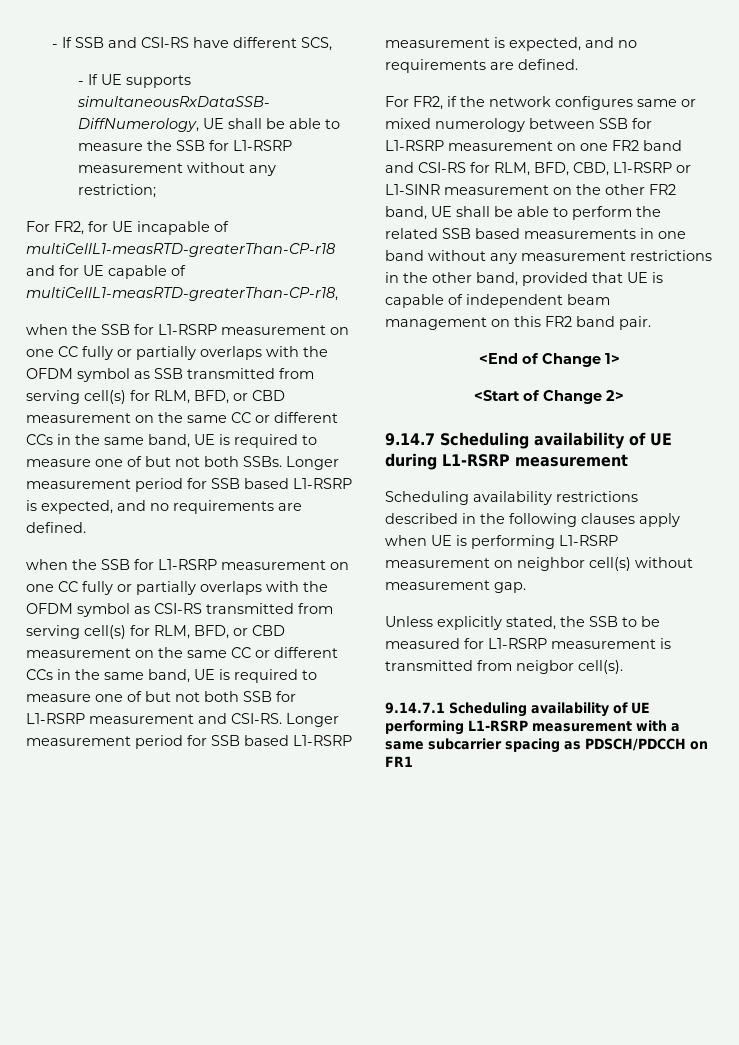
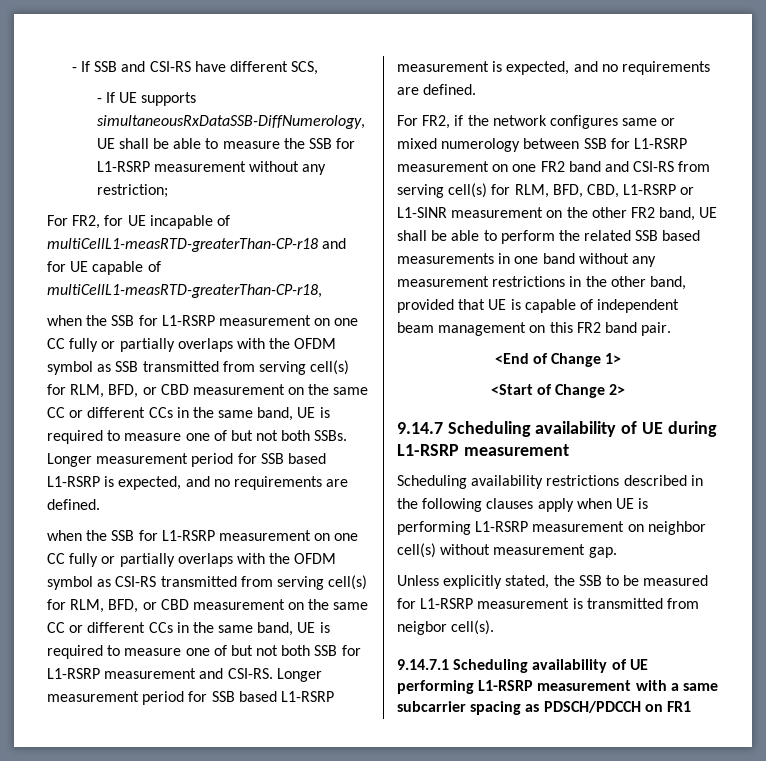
(466, 167) none -> [678,161,711,172] [397,183,488,198] from serving cell(s)

